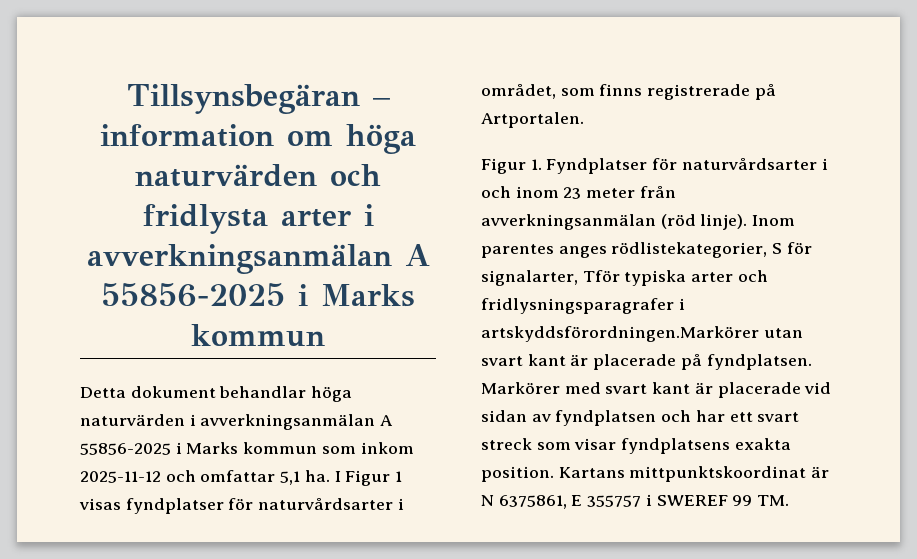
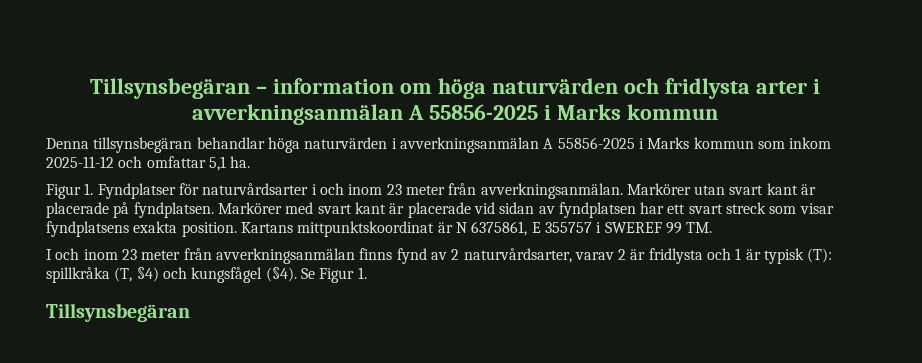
[80,386,216,398] Detta dokument -> [46,137,193,153] Denna tillsynsbegäran
[334,470,403,486] [79,498,404,514] [481,84,776,100] [481,112,584,128] I Figur 1 visas fyndplatser för naturvårdsarter i området, som finns registrerade på Artportalen. -> (251, 162) none
[481,214,796,230] [481,242,812,258] [481,270,768,286] [481,298,685,314] [481,326,759,342] avverkningsanmälan (röd linje). Inom parentes anges rödlistekategorier, S för signalarter, Tför typiska arter och fridlysningsparagrafer i artskyddsförordningen.Markörer -> [480,183,691,199] avverkningsanmälan. Markörer
[661,410,692,422] och -> (636, 210) none
(790, 500) none -> [46,248,833,264] [46,267,367,283] [46,303,190,322] // I och inom 23 meter från avverkningsanmälan finns fynd av 2 naturvårdsarter, varav 2 är fridlysta och 1 är typisk (T): spillkråka (T, §4) och kungsfågel (§4). Se Figur 1. // Tillsynsbegäran

